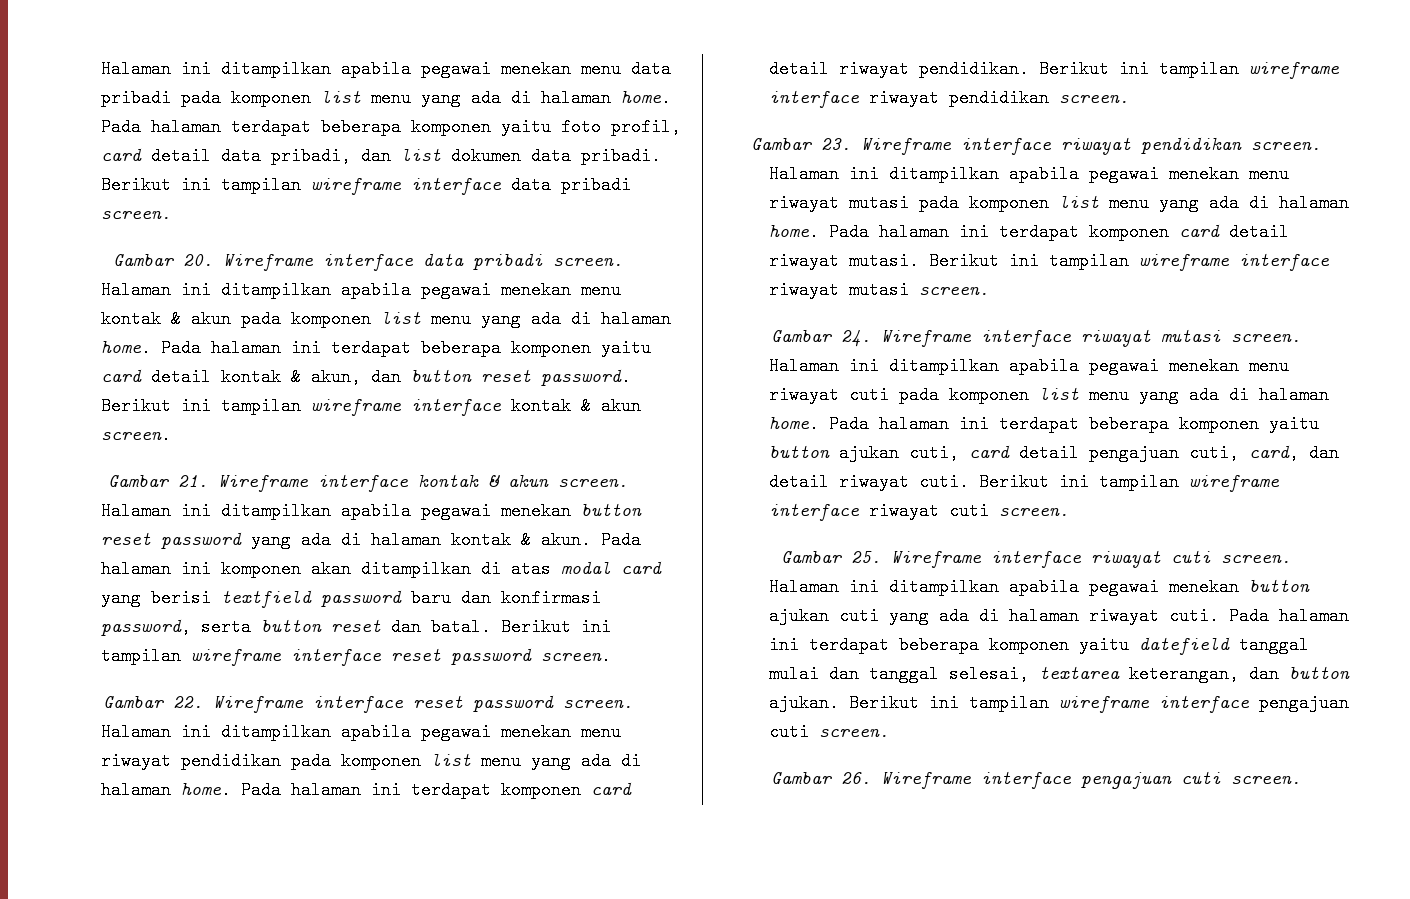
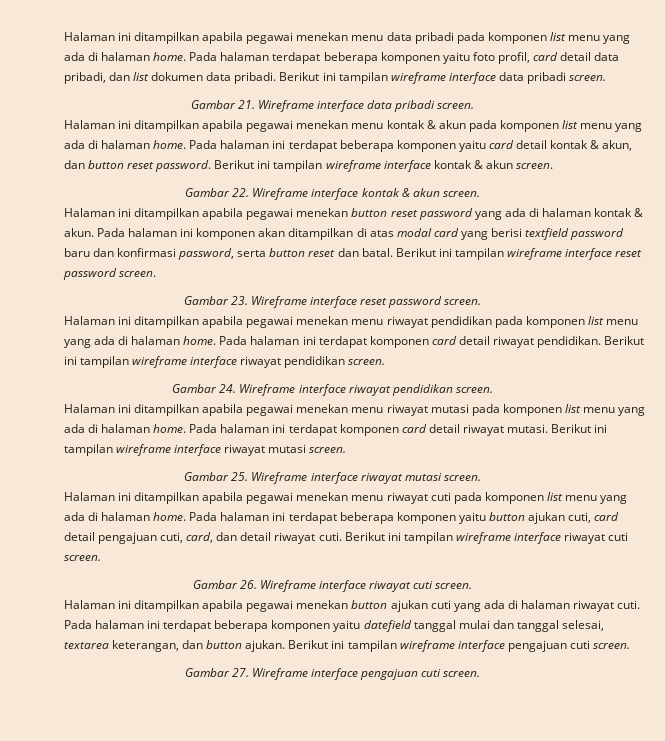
[182,254,213,266] 20. -> [237,100,255,109] 21.
[177,475,208,487] 21. -> [232,188,250,197] 22.
[172,696,203,708] 22. -> [230,296,248,305] 23.
[820,138,851,150] 23. -> [219,384,237,393] 24.
[840,330,871,347] 24. -> [231,472,249,481] 25.
[850,551,881,563] 25. -> [239,580,257,589] 26.
[840,772,871,784] 26. -> [231,668,249,677] 27.

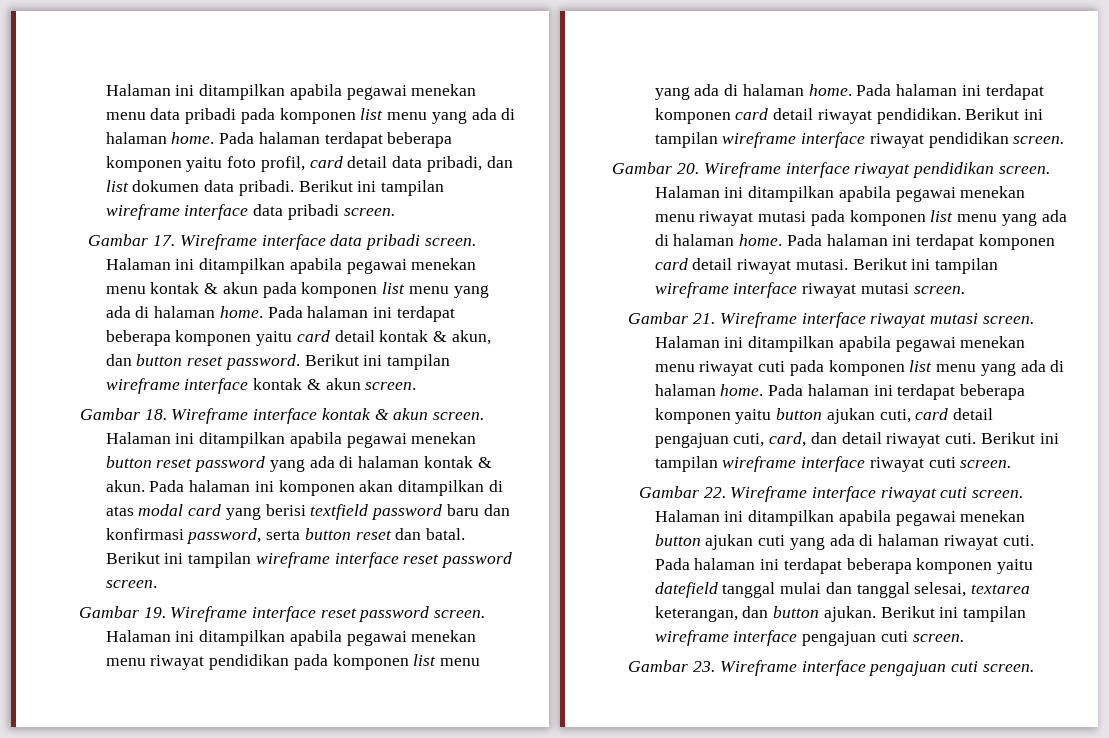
[237,100,255,109] 21. -> [153,235,176,246] 17.
[232,188,250,197] 22. -> [144,409,167,420] 18.
[230,296,248,305] 23. -> [143,607,166,618] 19.
[219,384,237,393] 24. -> [677,163,700,174] 20.
[231,472,249,481] 25. -> [693,313,716,324] 21.
[239,580,257,589] 26. -> [703,487,726,498] 22.
[231,668,249,677] 27. -> [693,661,716,672] 23.

